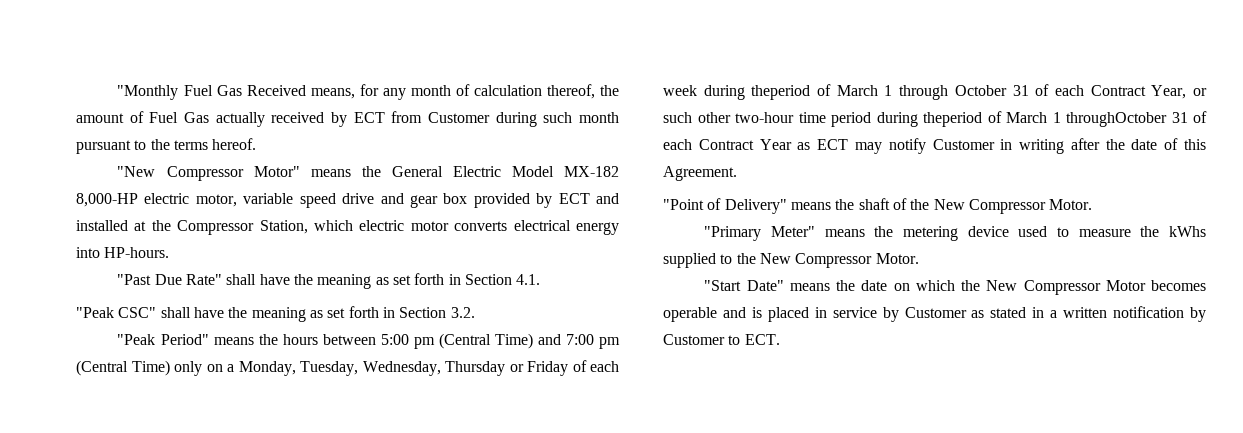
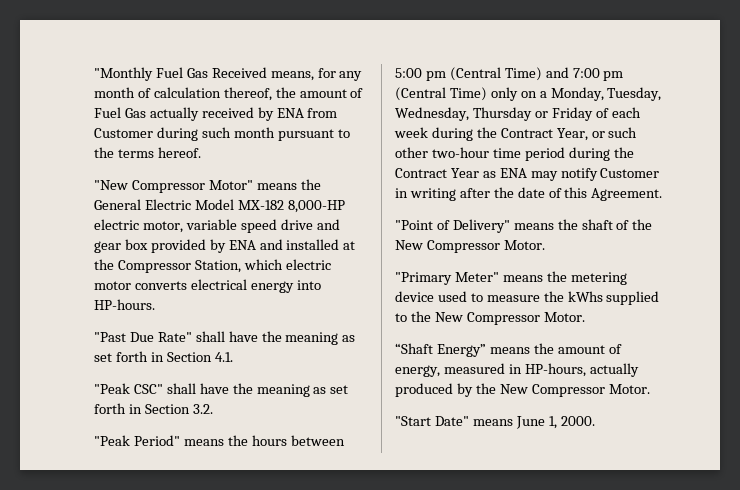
[353,112,385,123] ECT -> [276,108,304,118] ENA
[558,193,590,204] ECT -> [228,240,256,250] ENA
[751,84,1084,100] theperiod of March 1 through October 31 of each -> [476,127,497,138] the
[923,111,1207,127] [663,139,692,150] theperiod of March 1 throughOctober 31 of each -> [613,147,634,158] the
[817,139,849,150] ECT -> [499,168,527,178] ENA
[704,280,1207,295] [663,306,1206,322] [663,334,780,345] "Start Date" means the date on which the New Compressor Motor becomes operable and is placed in service by Customer as stated in a written notification by Customer to ECT. -> [395,343,622,357] [395,363,639,377] [395,383,650,397] [395,416,595,429] “Shaft Energy” means the amount of energy, measured in HP-hours, actually produced by the New Compressor Motor. // "Start Date" means June 1, 2000.

